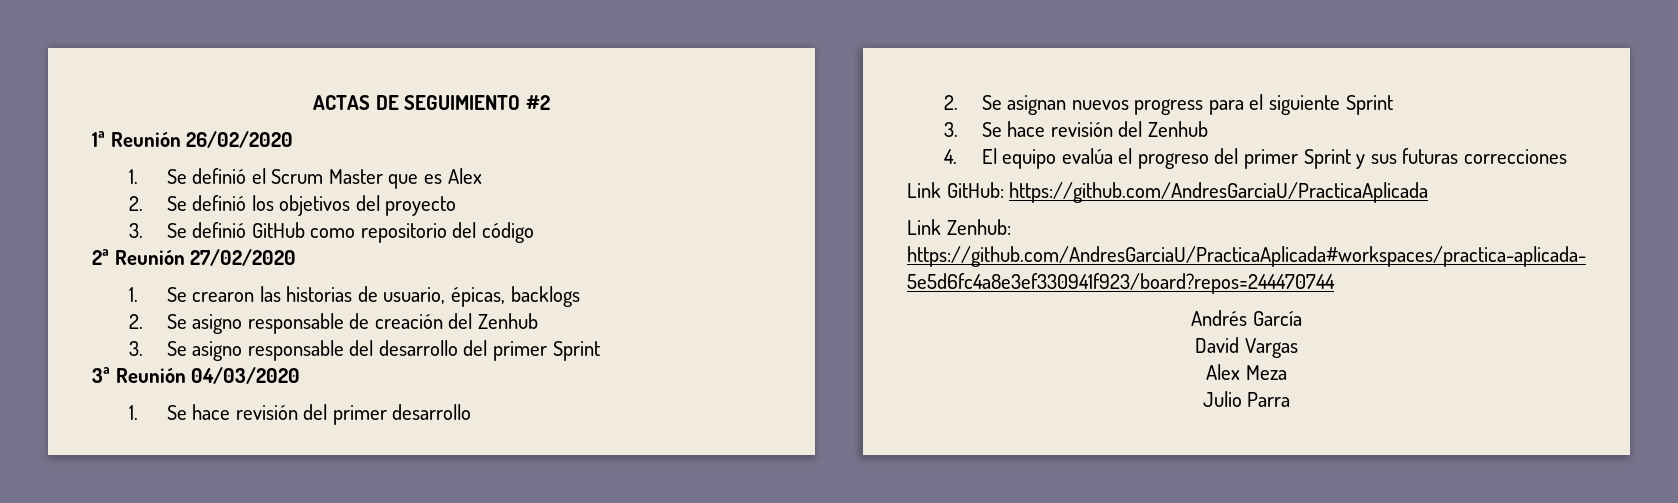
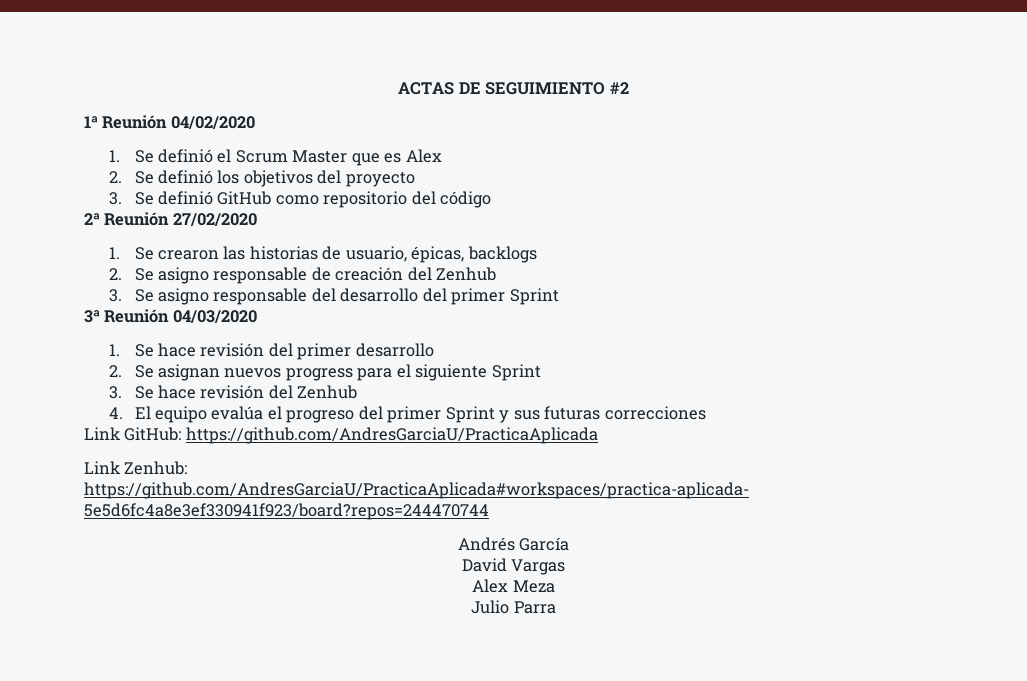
[186,131,294,148] 26/02/2020 -> [170,116,255,130] 04/02/2020

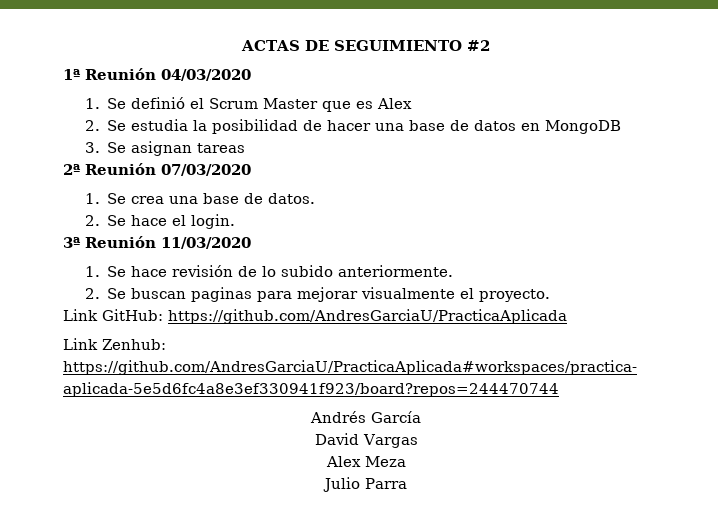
[170,116,255,130] 04/02/2020 -> [161,69,251,81] 04/03/2020
[157,170,415,187] [109,191,492,208] definió los objetivos del proyecto // 3. Se definió GitHub como repositorio del código -> [130,119,621,134] [84,141,245,156] estudia la posibilidad de hacer una base de datos en MongoDB // 3. Se asignan tareas
[172,213,257,227] [109,246,537,263] [109,267,497,284] [109,288,559,305] 27/02/2020 // 1. Se crearon las historias de usuario, épicas, backlogs // 2. Se asigno responsable de creación del Zenhub // 3. Se asigno responsable del desarrollo del primer Sprint -> [161,164,251,176] [84,193,315,204] [84,214,235,229] 07/03/2020 // 1. Se crea una base de datos. // 2. Se hace el login.
[172,310,257,324] 04/03/2020 -> [161,237,251,249] 11/03/2020
[268,343,434,360] [109,364,541,381] [109,385,358,399] [109,406,706,423] del primer desarrollo // 2. Se asignan nuevos progress para el siguiente Sprint // 3. Se hace revisión del Zenhub // 4. El equipo evalúa el progreso del primer Sprint y sus futuras correcciones -> [237,265,453,277] [84,287,550,302] de lo subido anteriormente. // 2. Se buscan paginas para mejorar visualmente el proyecto.

